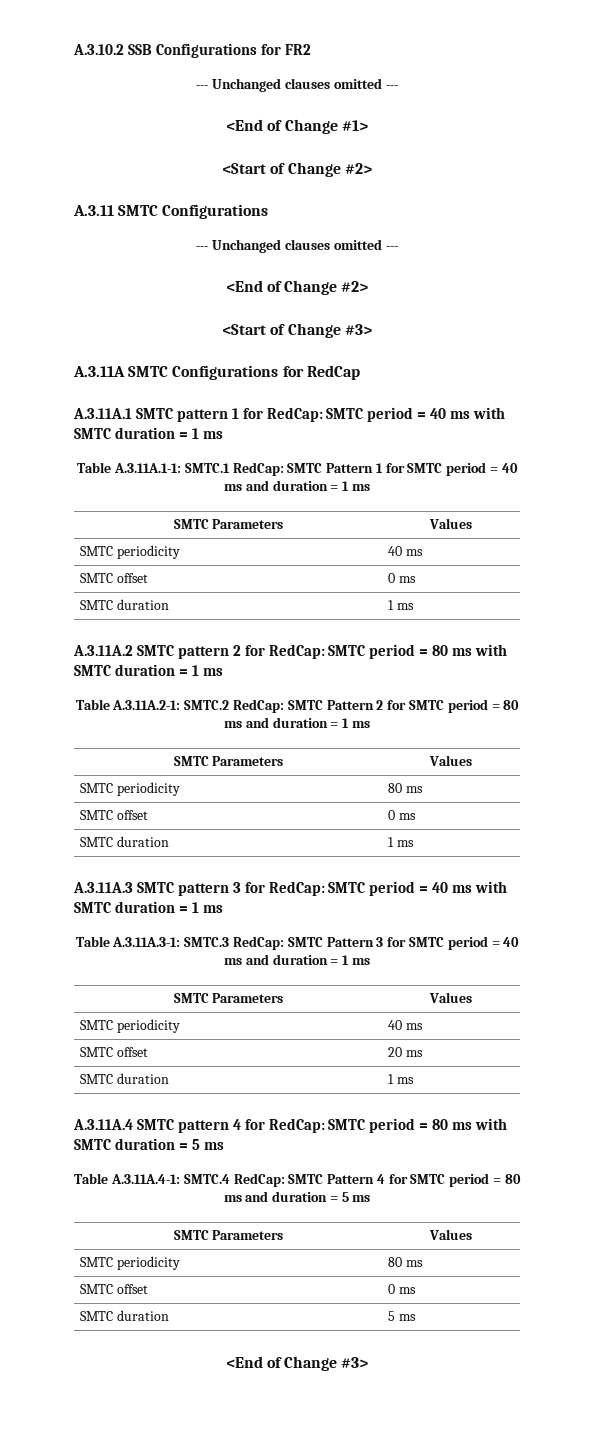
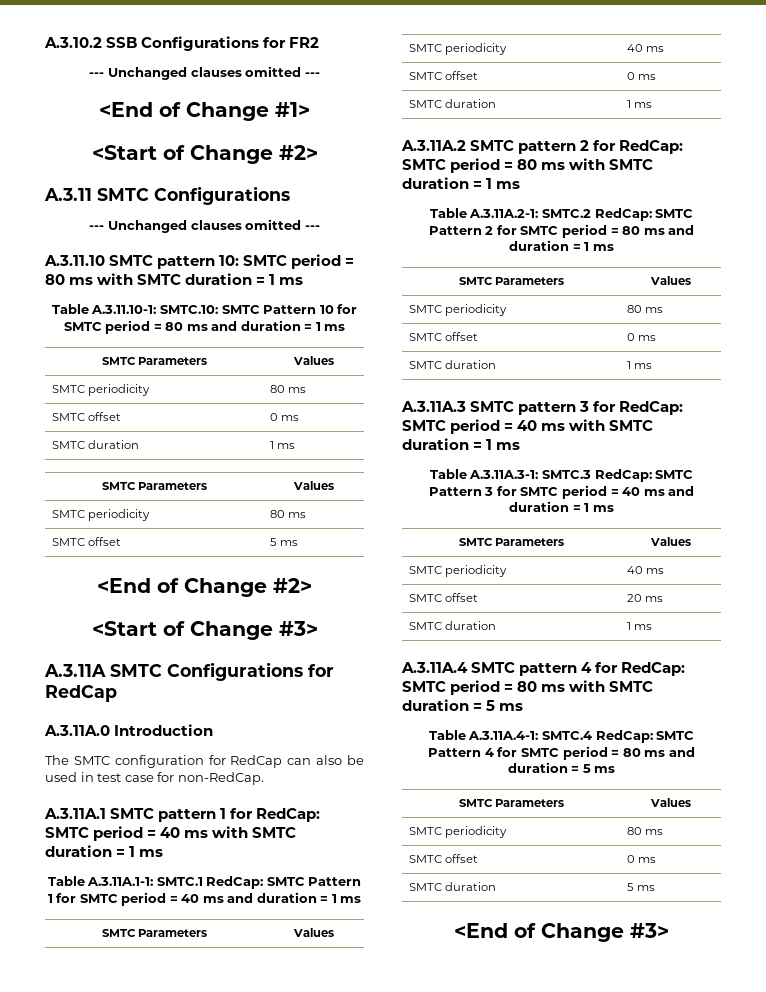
(398, 248) none -> [44,254,355,269] [45,273,304,285] [51,304,358,314] [63,320,346,334] [101,357,208,365] [292,356,334,365] [51,384,151,396] [269,385,307,393] [51,412,122,421] [269,413,300,421] [51,440,140,449] [269,441,296,449] [101,482,208,490] [292,481,334,490] [51,509,151,521] [269,510,307,518] [51,537,122,546] [269,538,299,546] // A.3.11.10 SMTC pattern 10: SMTC period = 80 ms with SMTC duration = 1 ms // Table A.3.11.10-1: SMTC.10: SMTC Pattern 10 for SMTC period = 80 ms and duration = 1 ms // SMTC Parameters | Values // SMTC periodicity | 80 ms // SMTC offset | 0 ms // SMTC duration | 1 ms // SMTC Parameters | Values // SMTC periodicity | 80 ms // SMTC offset | 5 ms
(360, 372) none -> [44,724,214,736] [45,755,364,768] [45,772,264,785] // A.3.11A.0 Introduction // The SMTC configuration for RedCap can also be used in test case for non-RedCap.

